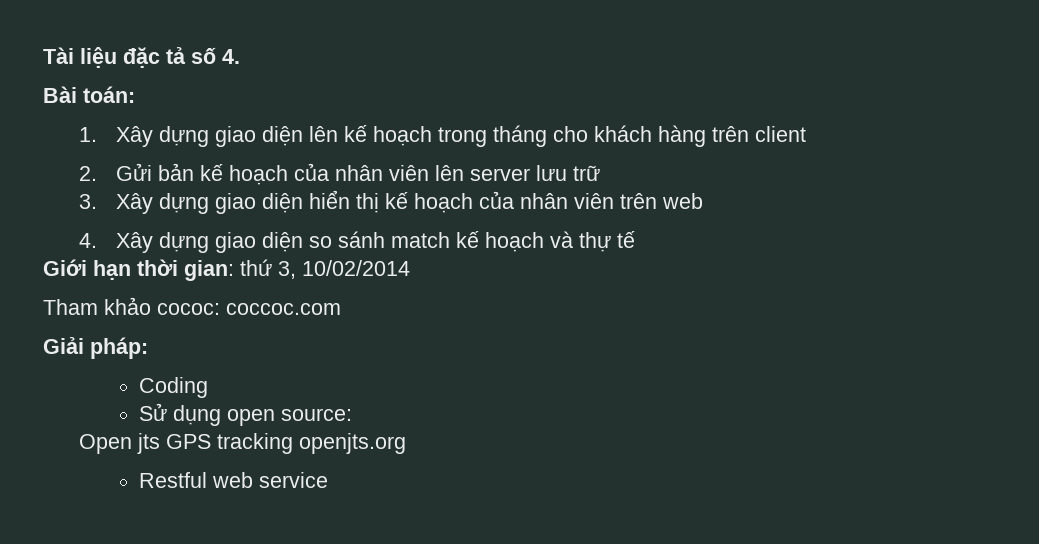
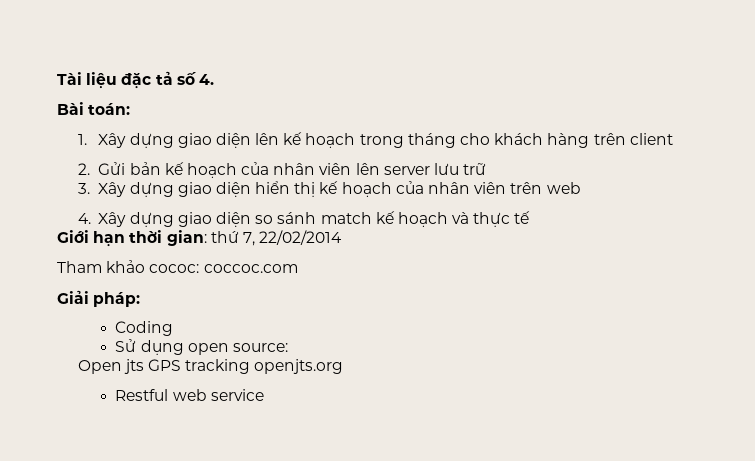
[578,232,611,252] thự -> [473,212,511,227] thực
[278,260,410,279] 3, 10/02/2014 -> [242,230,343,246] 7, 22/02/2014

